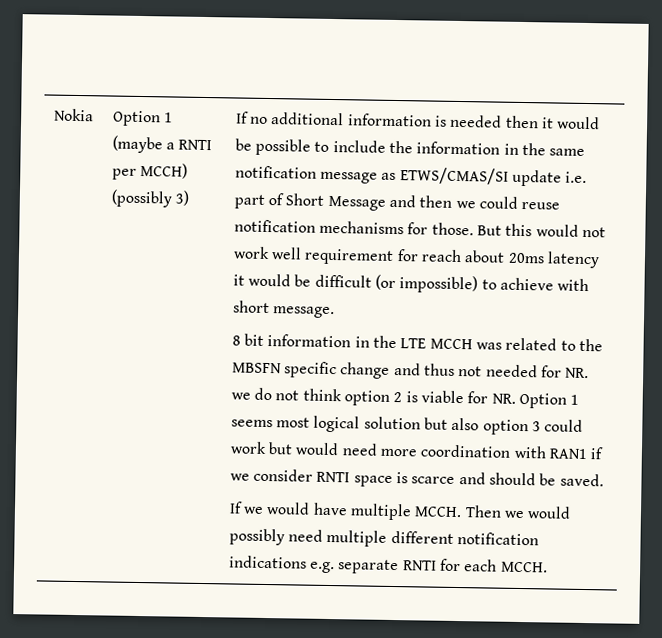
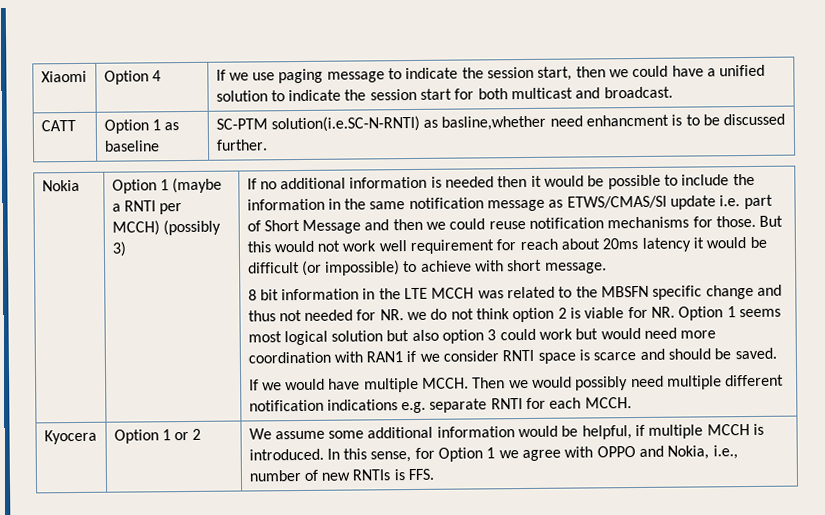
(53, 115) none -> [40,70,87,83] [103,70,161,85] [215,64,766,84] [215,86,673,102] [40,119,76,132] [103,119,180,134] [103,140,160,152] [215,113,786,133] [215,139,268,151] Xiaomi | Option 4 | If we use paging message to indicate the session start, then we could have a unified solution to indicate the session start for both multicast and broadcast. // CATT | Option 1 as baseline | SC-PTM solution(i.e.SC-N-RNTI) as basline,whether need enhancment is to be discussed further. //
(548, 567) none -> [43,429,97,445] [113,428,202,444] [248,423,765,440] [248,445,738,463] [248,468,435,482] // Kyocera | Option 1 or 2 | We assume some additional information would be helpful, if multiple MCCH is introduced. In this sense, for Option 1 we agree with OPPO and Nokia, i.e., number of new RNTIs is FFS.

